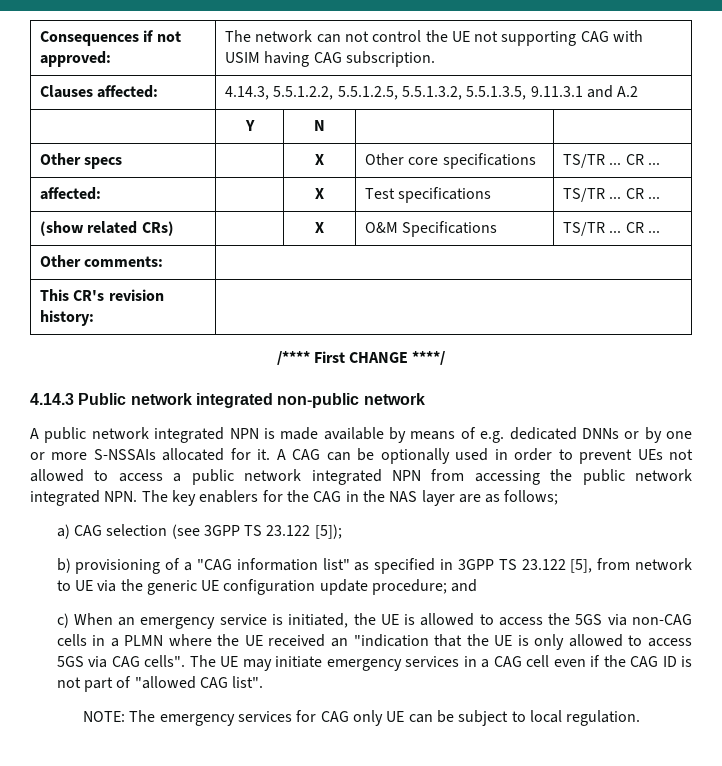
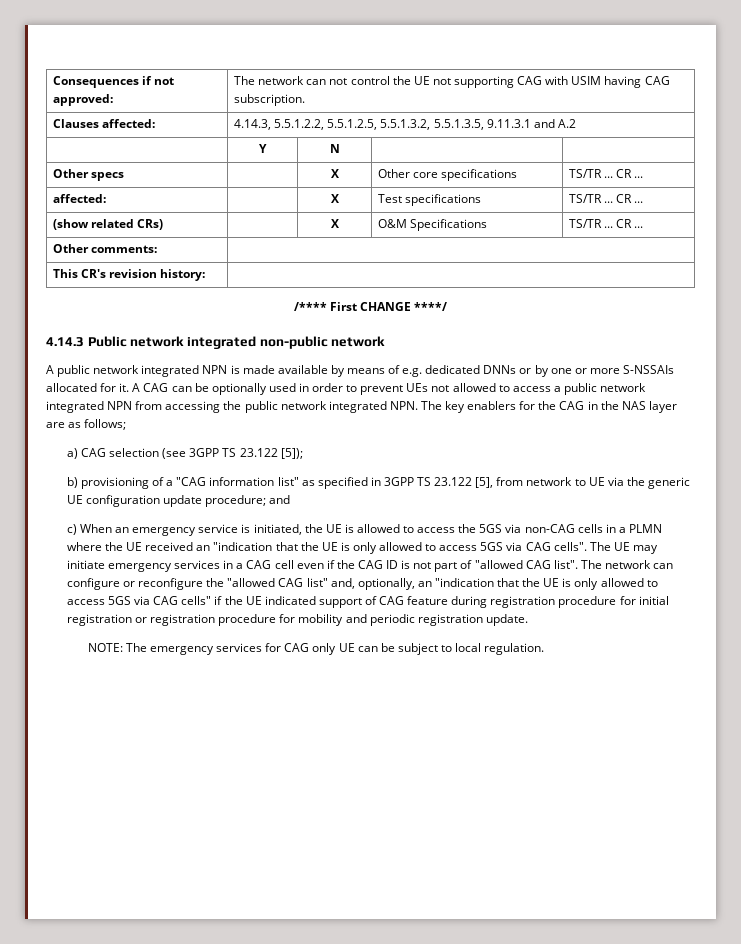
(264, 682) none -> [580,560,674,569] [66,578,658,590] [66,596,669,608] [66,614,528,626] The network can configure or reconfigure the "allowed CAG list" and, optionally, an "indication that the UE is only allowed to access 5GS via CAG cells" if the UE indicated support of CAG feature during registration procedure for initial registration or registration procedure for mobility and periodic registration update.

